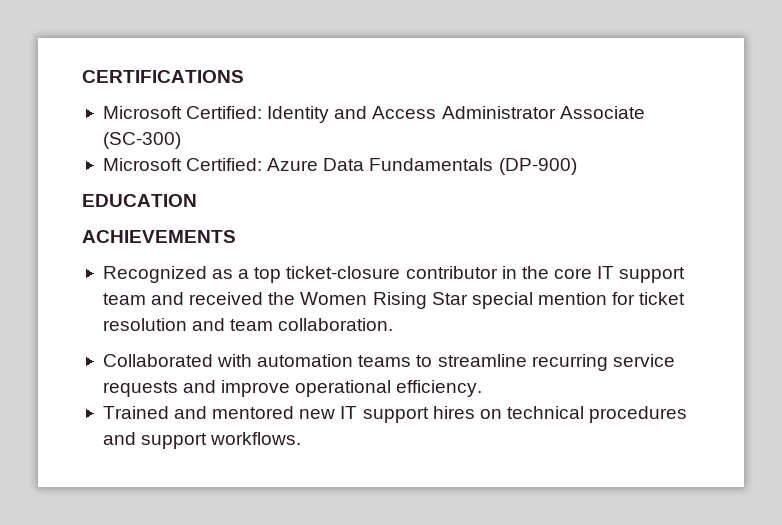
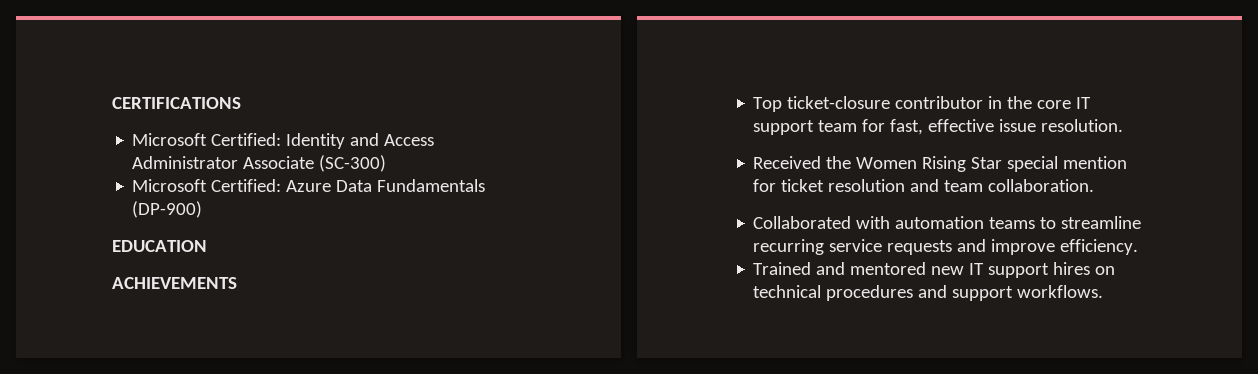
[102,266,282,283] Recognized as a top -> [753,97,783,112] Top
[151,292,264,305] and received -> [862,119,1124,135] [753,156,822,169] for fast, effective issue resolution. // Received
[295,380,392,397] operational -> (1056, 247) none

